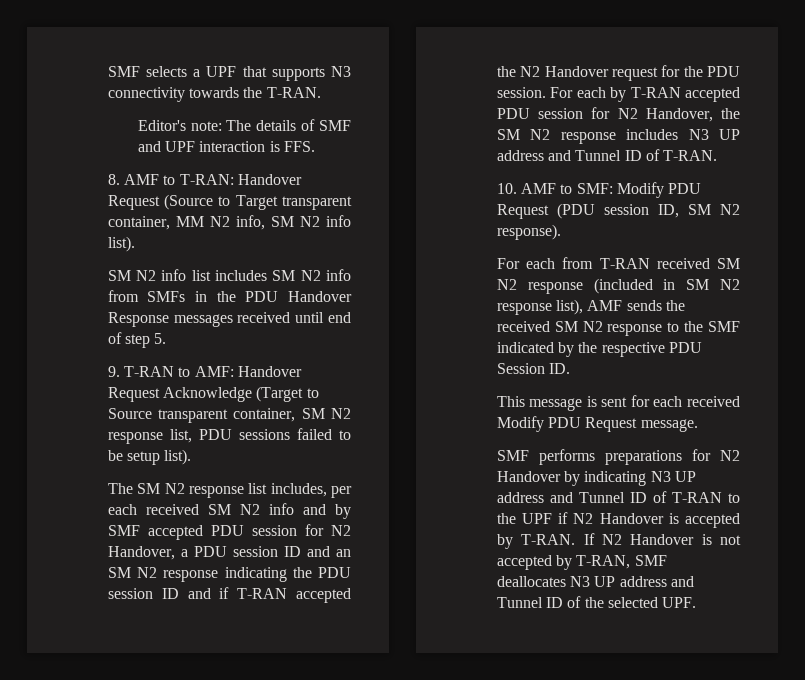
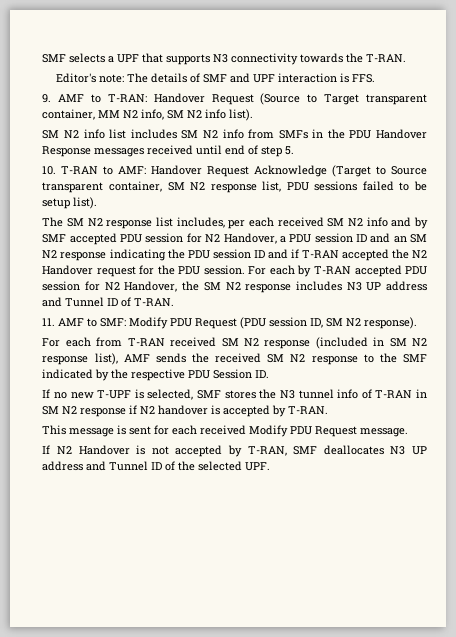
[107,174,120,185] 8. -> [42,94,52,103] 9.
[107,366,120,377] 9. -> [42,166,57,175] 10.
[496,183,517,194] 10. -> [42,318,56,326] 11.
(571, 368) none -> [42,389,428,400] [42,405,329,417] // If no new T-UPF is selected, SMF stores the N3 tunnel info of T-RAN in SM N2 response if N2 handover is accepted by T-RAN.
[496,449,740,465] [496,471,697,486] [496,491,740,503] [496,512,740,528] [496,534,576,549] SMF performs preparations for N2 Handover by indicating N3 UP address and Tunnel ID of T-RAN to the UPF if N2 Handover is accepted by T-RAN. -> (409, 432) none

